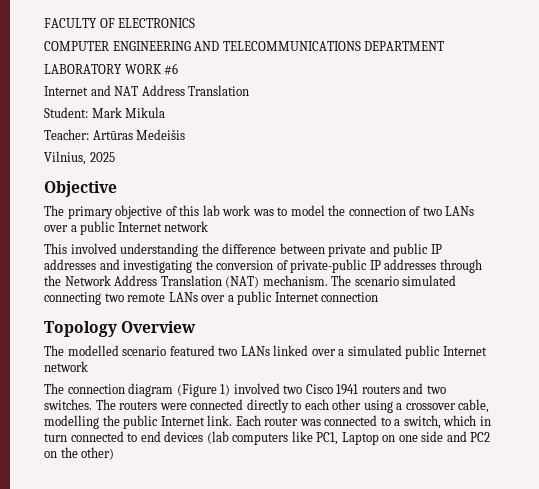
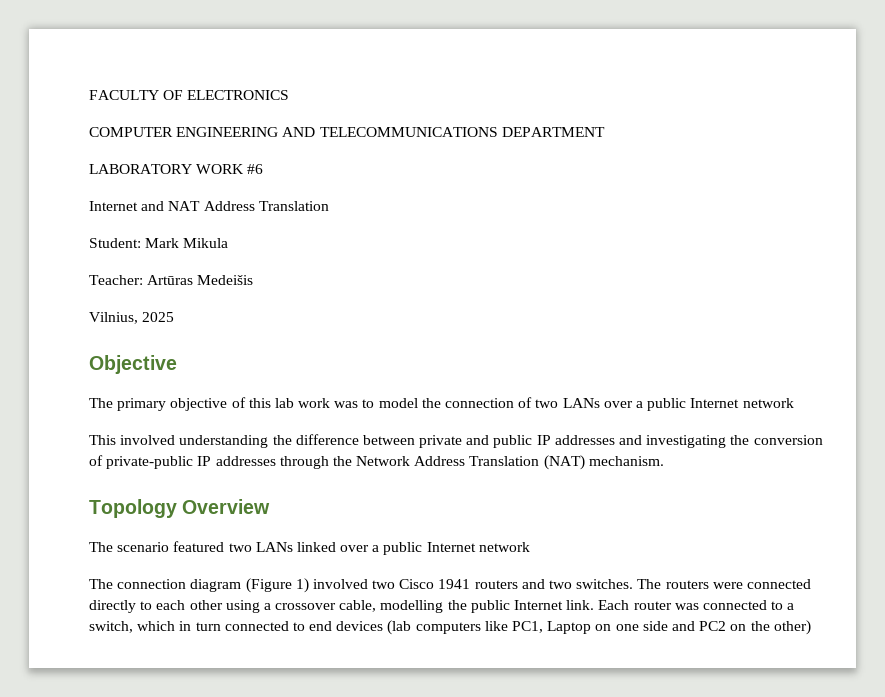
[331,275,457,286] [44,291,379,305] The scenario simulated connecting two remote LANs over a public Internet connection -> (664, 461) none
[67,345,119,356] modelled -> (113, 547) none
[347,345,402,356] simulated -> (380, 548) none

